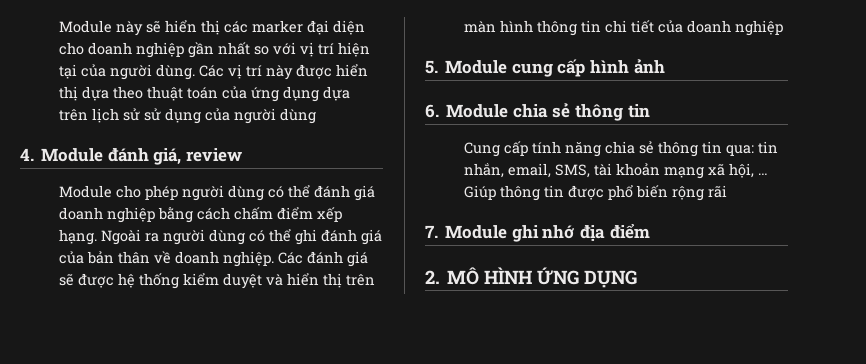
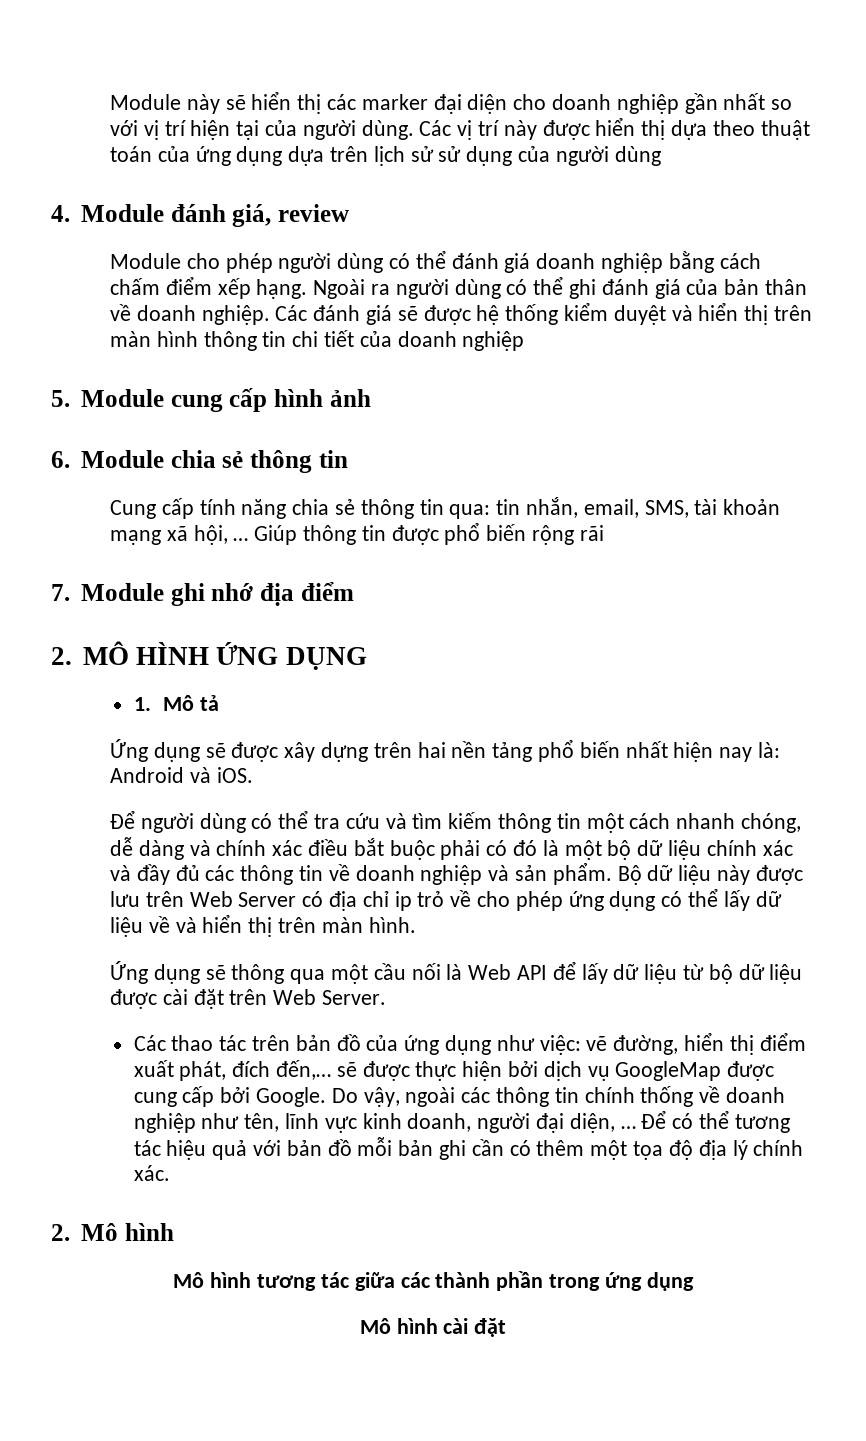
(638, 279) none -> [133,695,219,711] [109,739,781,762] [109,767,253,783] [109,811,802,833] [109,837,793,860] [109,863,803,885] [109,889,782,911] [109,915,416,937] [109,961,803,984] [109,989,386,1009] [133,1033,806,1055] [133,1060,775,1081] [133,1086,786,1107] [133,1111,790,1133] [133,1137,804,1160] [133,1165,170,1181] [51,1223,174,1241] [173,1271,694,1291] [359,1318,507,1337] // 1. Mô tả // Ứng dụng sẽ được xây dựng trên hai nền tảng phổ biến nhất hiện nay là: Android và iOS. // Để người dùng có thể tra cứu và tìm kiếm thông tin một cách nhanh chóng, dễ dàng và chính xác điều bắt buộc phải có đó là một bộ dữ liệu chính xác và đầy đủ các thông tin về doanh nghiệp và sản phẩm. Bộ dữ liệu này được lưu trên Web Server có địa chỉ ip trỏ về cho phép ứng dụng có thể lấy dữ liệu về và hiển thị trên màn hình. // Ứng dụng sẽ thông qua một cầu nối là Web API để lấy dữ liệu từ bộ dữ liệu được cài đặt trên Web Server. // Các thao tác trên bản đồ của ứng dụng như việc: vẽ đường, hiển thị điểm xuất phát, đích đến,… sẽ được thực hiện bởi dịch vụ GoogleMap được cung cấp bởi Google. Do vậy, ngoài các thông tin chính thống về doanh nghiệp như tên, lĩnh vực kinh doanh, người đại diện, … Để có thể tương tác hiệu quả với bản đồ mỗi bản ghi cần có thêm một tọa độ địa lý chính xác. // 2. Mô hình // Mô hình tương tác giữa các thành phần trong ứng dụng // Mô hình cài đặt

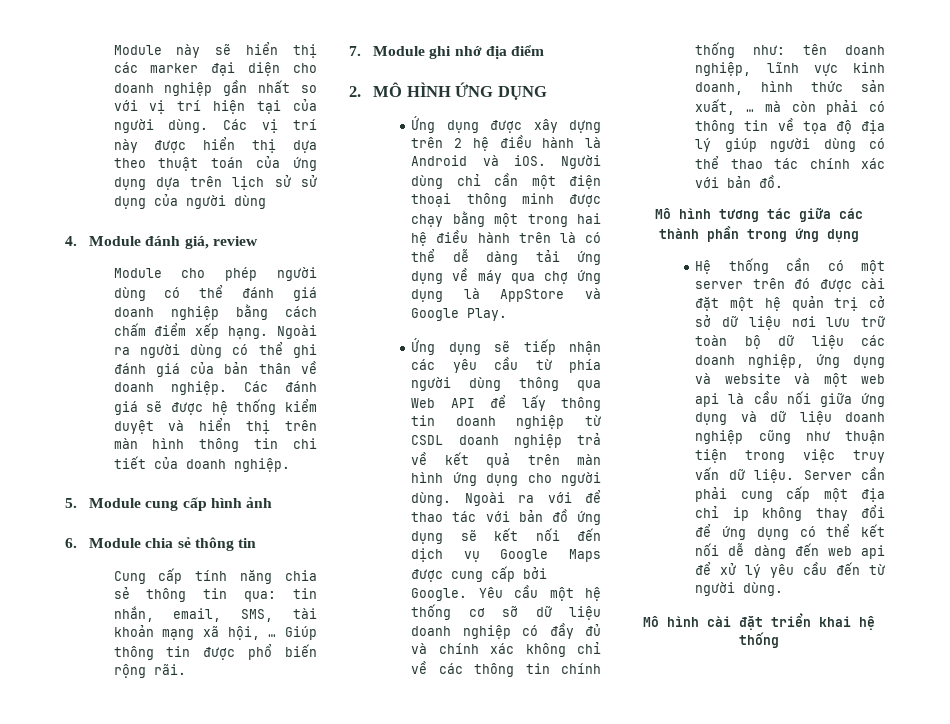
[462,331,525,351] nghiệp -> [233,458,290,472] nghiệp.
[579,525,604,541] rãi -> [153,664,186,675] rãi.
[133,695,219,711] [109,739,781,762] [109,767,253,783] [109,811,802,833] [109,837,793,860] [109,863,803,885] [109,889,782,911] [109,915,416,937] [109,961,803,984] [109,989,386,1009] [133,1033,806,1055] [133,1060,722,1081] 1. Mô tả // Ứng dụng sẽ được xây dựng trên hai nền tảng phổ biến nhất hiện nay là: Android và iOS. // Để người dùng có thể tra cứu và tìm kiếm thông tin một cách nhanh chóng, dễ dàng và chính xác điều bắt buộc phải có đó là một bộ dữ liệu chính xác và đầy đủ các thông tin về doanh nghiệp và sản phẩm. Bộ dữ liệu này được lưu trên Web Server có địa chỉ ip trỏ về cho phép ứng dụng có thể lấy dữ liệu về và hiển thị trên màn hình. // Ứng dụng sẽ thông qua một cầu nối là Web API để lấy dữ liệu từ bộ dữ liệu được cài đặt trên Web Server. // Các thao tác trên bản đồ của ứng dụng như việc: vẽ đường, hiển thị điểm xuất phát, đích đến,… sẽ được thực hiện bởi dịch vụ GoogleMap -> [411,116,601,133] [411,135,601,151] [411,155,601,169] [411,173,601,189] [411,193,601,207] [411,211,601,227] [411,230,601,246] [411,249,601,265] [411,268,601,284] [411,288,601,302] [411,308,508,321] [411,338,601,355] [411,357,601,373] [411,377,601,391] [411,395,601,411] [411,415,601,429] [411,433,601,448] [411,452,601,468] [411,472,601,486] [411,490,601,506] [411,509,601,525] [411,528,601,544] [411,548,601,562] Ứng dụng được xây dựng trên 2 hệ điều hành là Android và iOS. Người dùng chỉ cần một điện thoại thông minh được chạy bằng một trong hai hệ điều hành trên là có thể dễ dàng tải ứng dụng về máy qua chợ ứng dụng là AppStore và Google Play. // Ứng dụng sẽ tiếp nhận các yêu cầu từ phía người dùng thông qua Web API để lấy thông tin doanh nghiệp từ CSDL doanh nghiệp trả về kết quả trên màn hình ứng dụng cho người dùng. Ngoài ra với để thao tác với bản đồ ứng dụng sẽ kết nối đến dịch vụ Google Maps
[331,1087,456,1107] Do vậy, ngoài -> [478,585,601,601] [411,604,601,620] [411,623,601,639] [411,642,601,657] [411,661,428,674] Yêu cầu một hệ thống cơ sỡ dữ liệu doanh nghiệp có đầy đủ và chính xác không chỉ về
[699,1086,786,1103] [133,1111,790,1133] [133,1137,804,1160] [133,1165,170,1181] [51,1223,174,1241] về doanh nghiệp như tên, lĩnh vực kinh doanh, người đại diện, … Để có thể tương tác hiệu quả với bản đồ mỗi bản ghi cần có thêm một tọa độ địa lý chính xác. // 2. Mô hình -> [753,44,885,55] [695,62,885,76] [695,80,885,95] [695,99,885,115] [695,118,885,134] [695,138,885,152] [695,156,885,169] [695,175,784,188] như: tên doanh nghiệp, lĩnh vực kinh doanh, hình thức sản xuất, … mà còn phải có thông tin về tọa độ địa lý giúp người dùng có thể thao tác chính xác với bản đồ.
(694, 1281) none -> [695,258,885,274] [695,278,885,292] [695,296,885,311] [695,315,885,330] [695,335,885,349] [695,354,885,368] [695,373,885,387] [695,391,885,407] [695,411,885,425] [695,430,885,444] [695,449,885,463] [695,467,885,483] [695,486,885,502] [695,505,885,521] [695,524,885,540] [695,543,885,559] [695,562,885,578] [695,582,784,596] // Hệ thống cần có một server trên đó được cài đặt một hệ quản trị cở sở dữ liệu nơi lưu trữ toàn bộ dữ liệu các doanh nghiệp, ứng dụng và website và một web api là cầu nối giữa ứng dụng và dữ liệu doanh nghiệp cũng như thuận tiện trong việc truy vấn dữ liệu. Server cần phải cung cấp một địa chỉ ip không thay đổi để ứng dụng có thể kết nối dễ dàng đến web api để xử lý yêu cầu đến từ người dùng.
(507, 1327) none -> [771,613,875,630] [739,632,779,648] triển khai hệ thống

